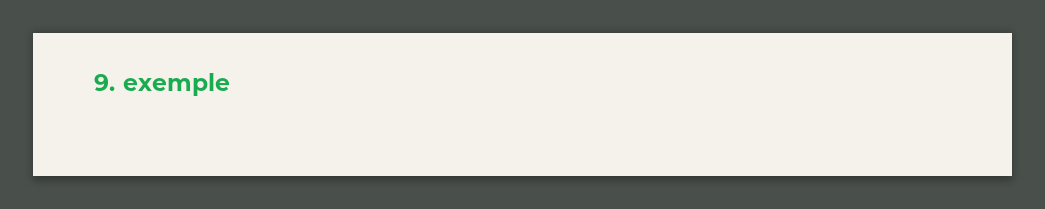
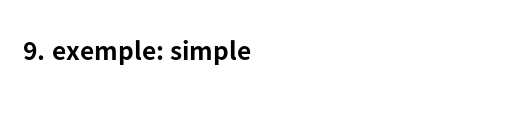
[122,73,230,96] exemple -> [51,40,252,65] exemple: simple

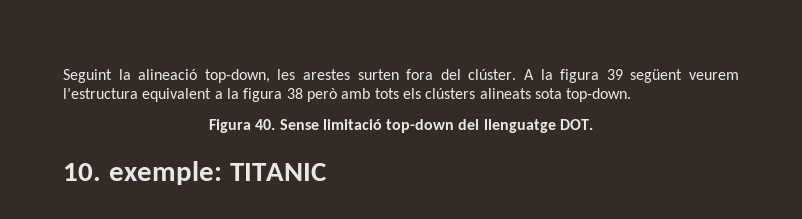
[23,40,252,65] 9. exemple: simple -> [63,69,740,83] [63,87,632,102] [208,119,594,133] [63,161,327,185] Seguint la alineació top-down, les arestes surten fora del clúster. A la figura 39 següent veurem l’estructura equivalent a la figura 38 però amb tots els clústers alineats sota top-down. // Figura 40. Sense limitació top-down del llenguatge DOT. // 10. exemple: TITANIC

